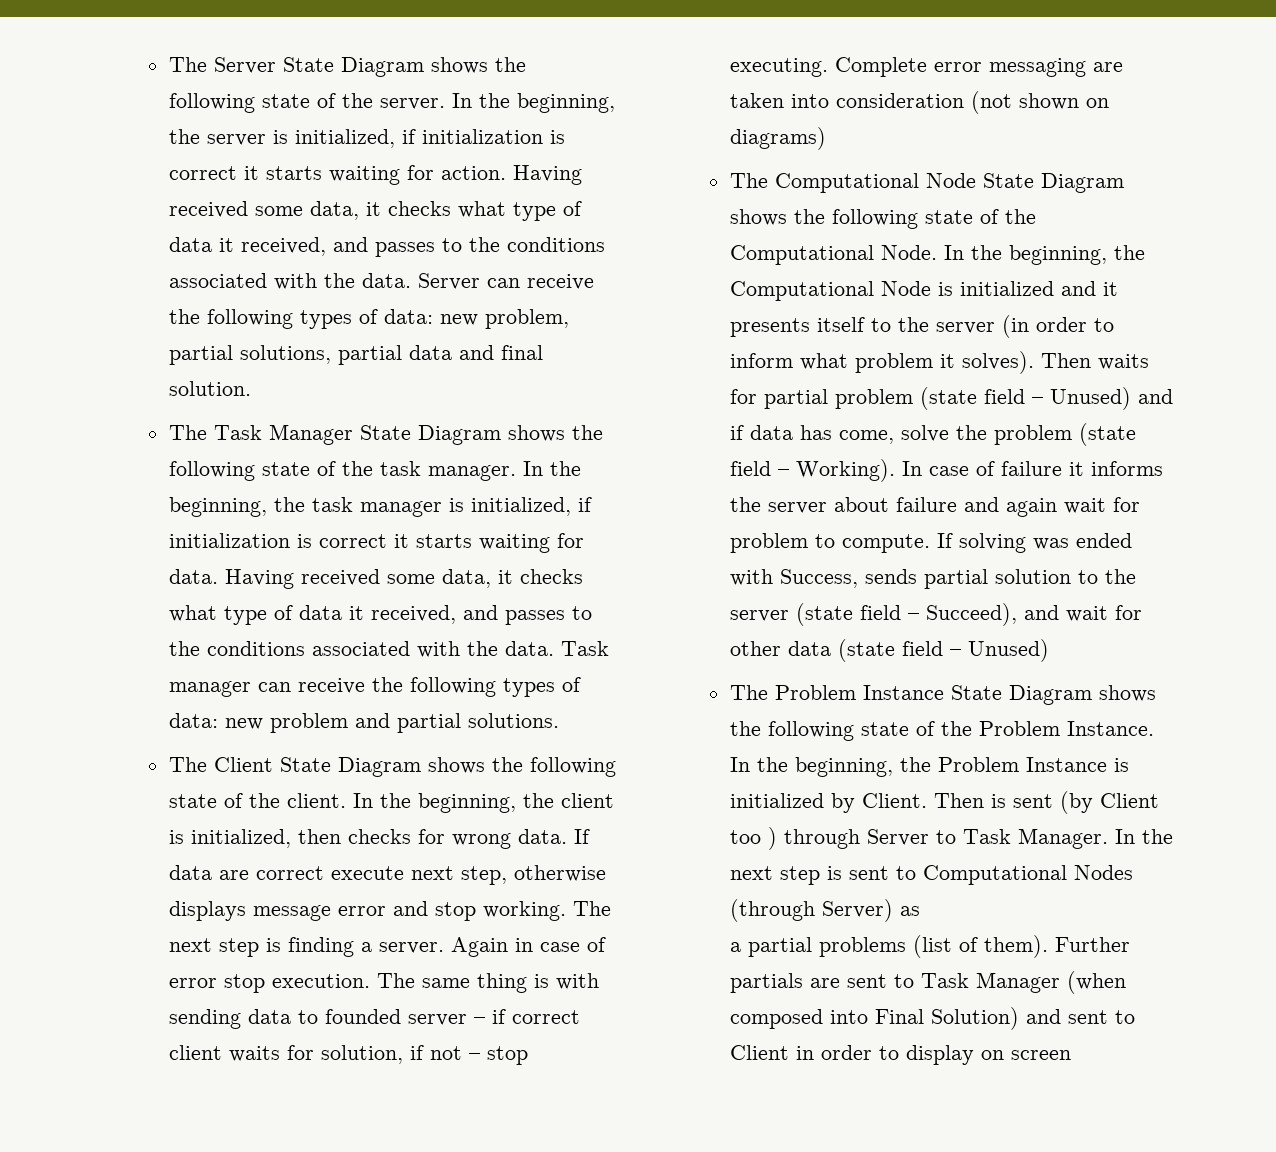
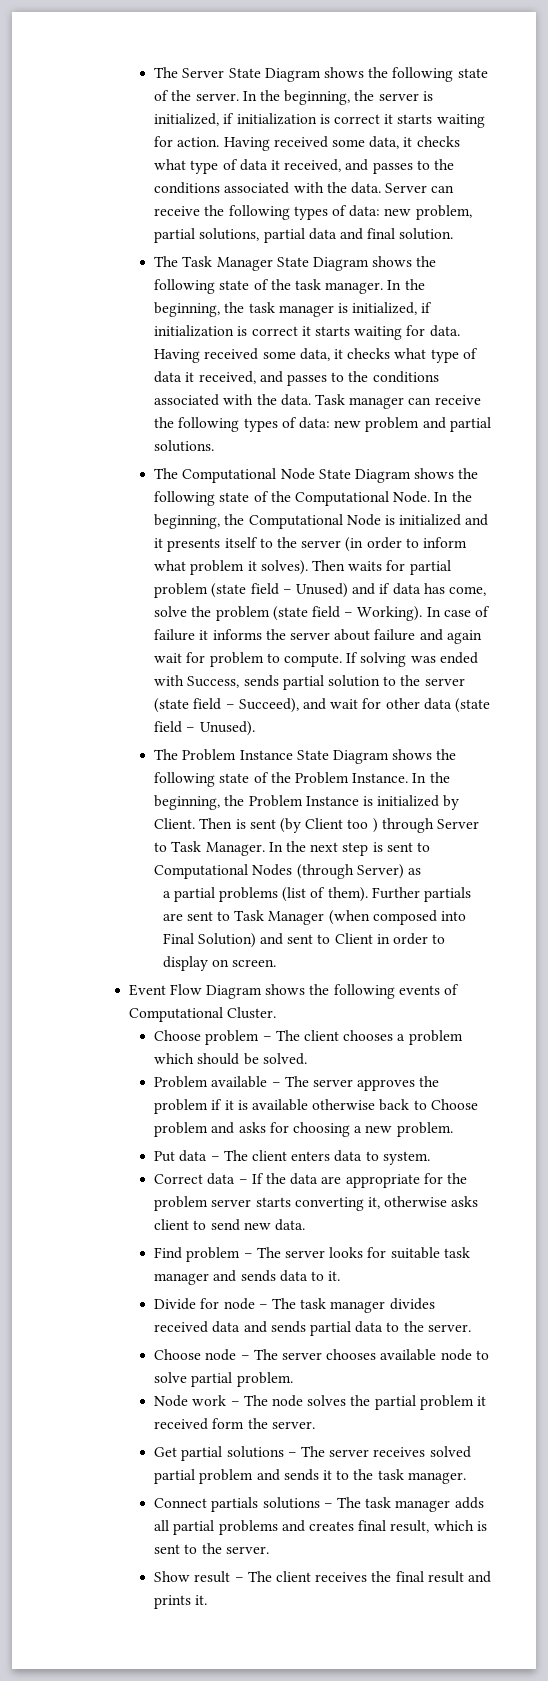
[168,757,616,777] [168,793,614,813] [168,829,590,849] [168,865,606,885] [168,901,611,921] [168,937,606,957] [168,973,599,993] [168,1009,580,1029] [168,1045,528,1065] [729,57,1123,77] [729,91,1109,114] [729,127,826,150] // The Client State Diagram shows the following state of the client. In the beginning, the client is initialized, then checks for wrong data. If data are correct execute next step, otherwise displays message error and stop working. The next step is finding a server. Again in case of error stop execution. The same thing is with sending data to founded server – if correct client waits for solution, if not – stop executing. Complete error messaging are taken into consideration (not shown on diagrams) -> (215, 446) none
[967,639,1049,662] Unused) -> [199,721,255,736] Unused).
[1011,1050,1072,1060] screen -> [232,959,277,967] [128,984,459,999] [128,1007,276,1022] [154,1030,463,1045] [154,1053,307,1065] [154,1076,440,1091] [154,1099,478,1114] [154,1122,453,1137] [154,1150,430,1165] [154,1173,467,1188] [154,1196,479,1211] [154,1219,305,1231] [154,1247,470,1262] [154,1270,341,1285] [154,1298,435,1313] [154,1321,471,1336] [154,1349,489,1361] [154,1372,293,1387] [154,1395,486,1410] [154,1418,315,1430] [154,1446,471,1461] [154,1469,466,1484] [154,1497,484,1512] [154,1520,487,1535] [154,1543,269,1554] [154,1571,491,1583] [154,1595,208,1609] screen. // Event Flow Diagram shows the following events of Computational Cluster. // Choose problem – The client chooses a problem which should be solved. // Problem available – The server approves the problem if it is available otherwise back to Choose problem and asks for choosing a new problem. // Put data – The client enters data to system. // Correct data – If the data are appropriate for the problem server starts converting it, otherwise asks client to send new data. // Find problem – The server looks for suitable task manager and sends data to it. // Divide for node – The task manager divides received data and sends partial data to the server. // Choose node – The server chooses available node to solve partial problem. // Node work – The node solves the partial problem it received form the server. // Get partial solutions – The server receives solved partial problem and sends it to the task manager. // Connect partials solutions – The task manager adds all partial problems and creates final result, which is sent to the server. // Show result – The client receives the final result and prints it.

